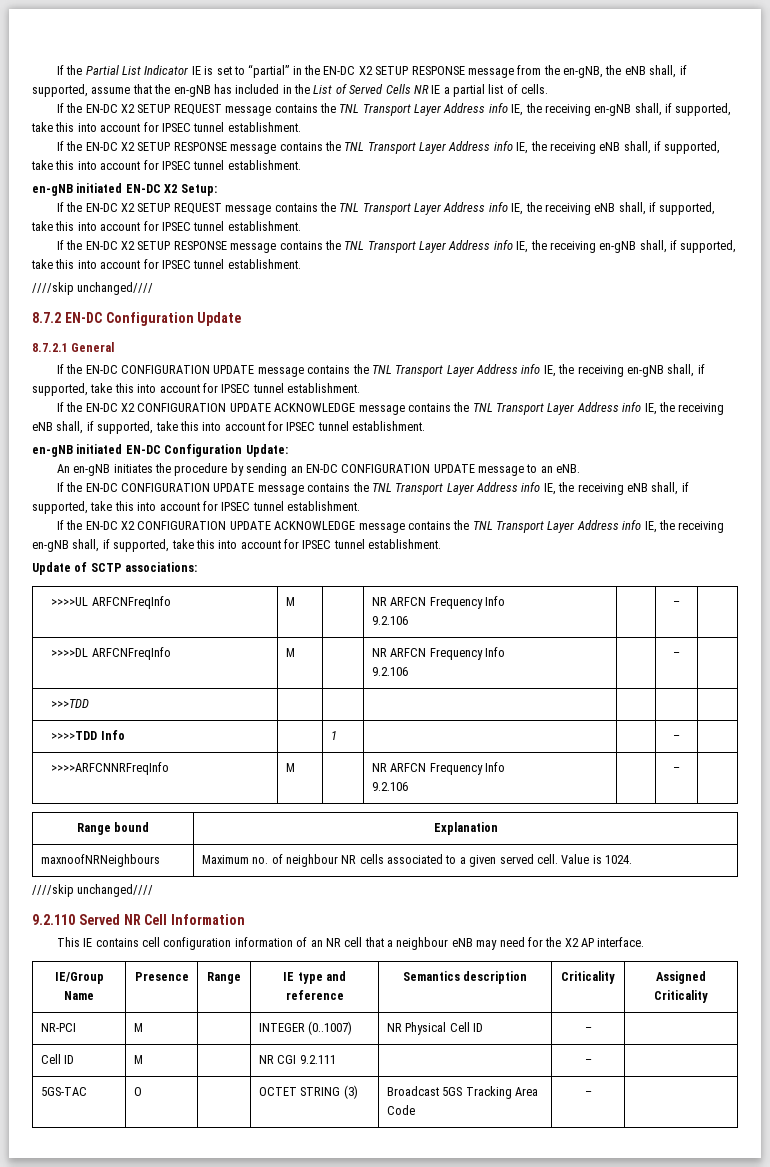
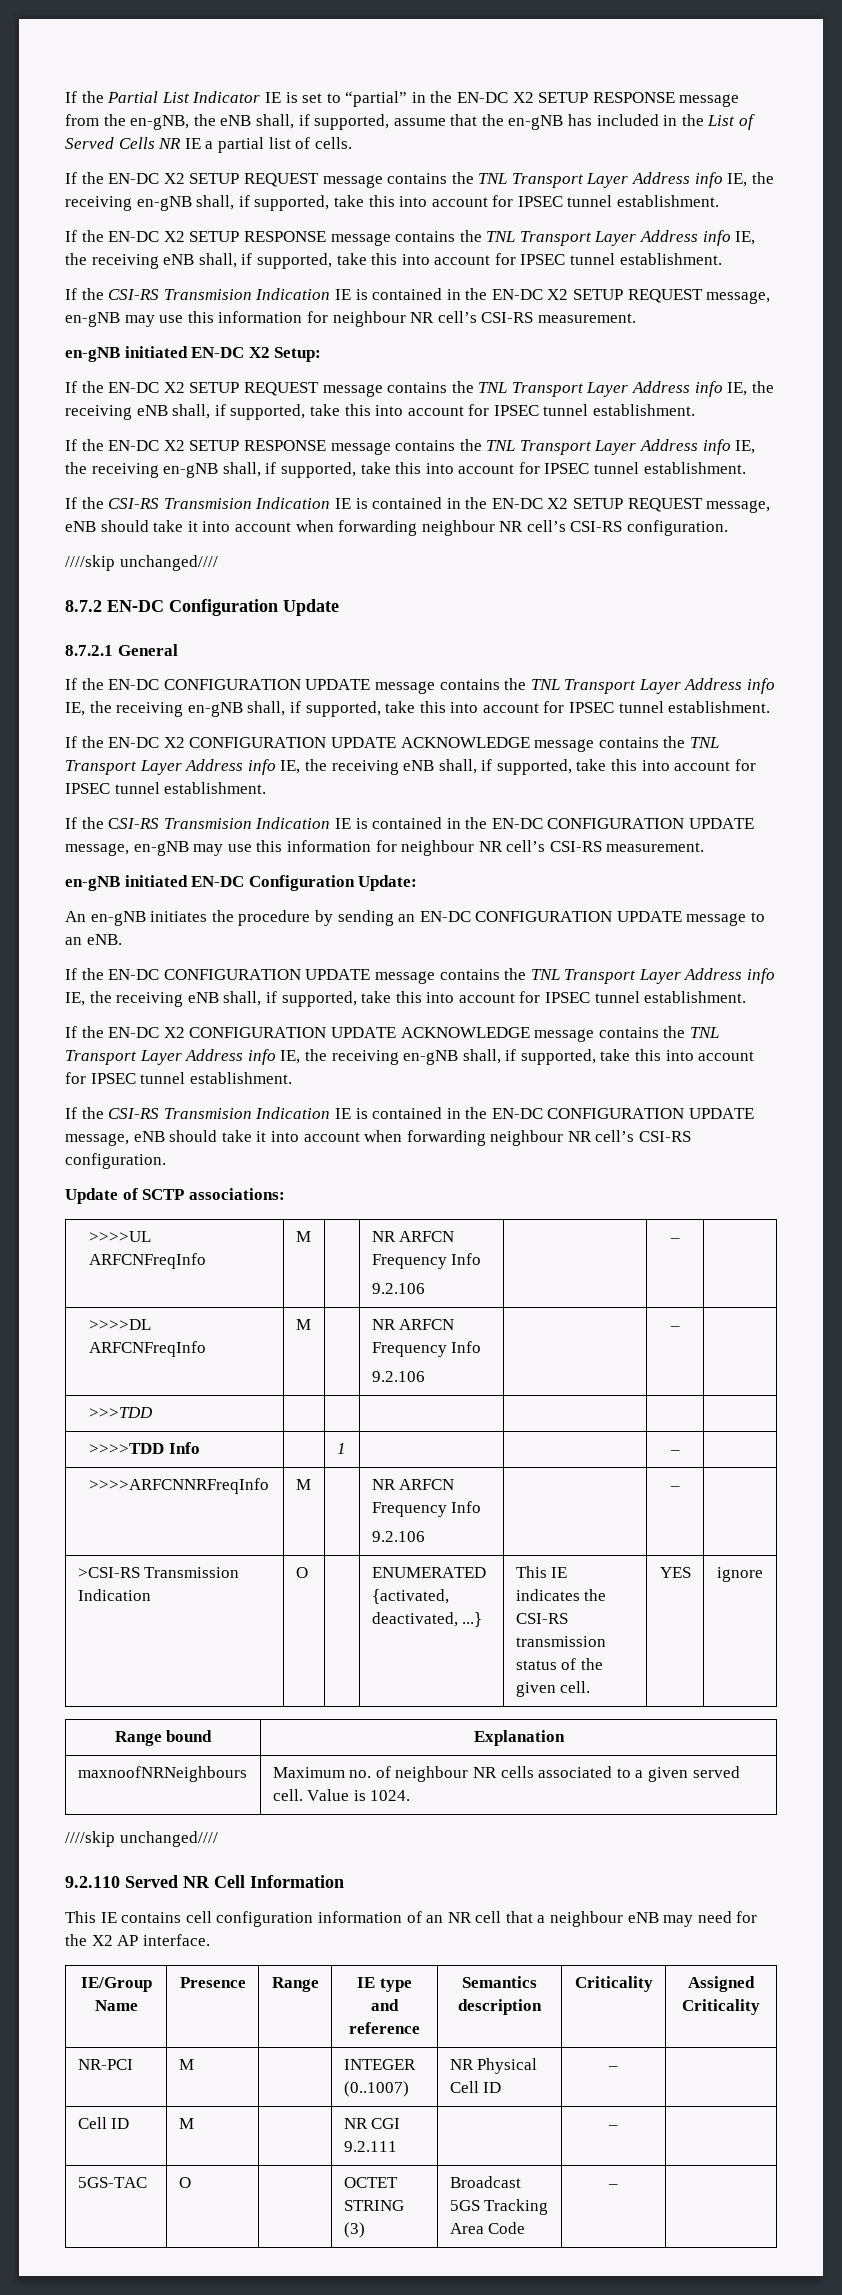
(301, 165) none -> [65,288,771,304] [65,311,636,327] // If the CSI-RS Transmision Indication IE is contained in the EN-DC X2 SETUP REQUEST message, en-gNB may use this information for neighbour NR cell’s CSI-RS measurement.
(301, 264) none -> [65,497,771,513] [65,520,729,536] // If the CSI-RS Transmision Indication IE is contained in the EN-DC X2 SETUP REQUEST message, eNB should take it into account when forwarding neighbour NR cell’s CSI-RS configuration.
(426, 426) none -> [65,817,755,829] [65,840,705,856] // If the CSI-RS Transmision Indication IE is contained in the EN-DC CONFIGURATION UPDATE message, en-gNB may use this information for neighbour NR cell’s CSI-RS measurement.
(442, 544) none -> [65,1107,755,1119] [65,1130,692,1146] [65,1153,166,1169] // If the CSI-RS Transmision Indication IE is contained in the EN-DC CONFIGURATION UPDATE message, eNB should take it into account when forwarding neighbour NR cell’s CSI-RS configuration.
(680, 769) none -> [77,1567,240,1578] [77,1589,151,1601] [295,1567,308,1578] [371,1567,486,1578] [371,1589,449,1604] [371,1612,483,1627] [515,1566,568,1578] [515,1589,607,1601] [515,1613,568,1624] [515,1636,606,1647] [515,1658,603,1670] [515,1681,591,1697] [659,1567,691,1578] [717,1567,763,1582] // >CSI-RS Transmission Indication | O | | ENUMERATED {activated, deactivated, ...} | This IE indicates the CSI-RS transmission status of the given cell. | YES | ignore

